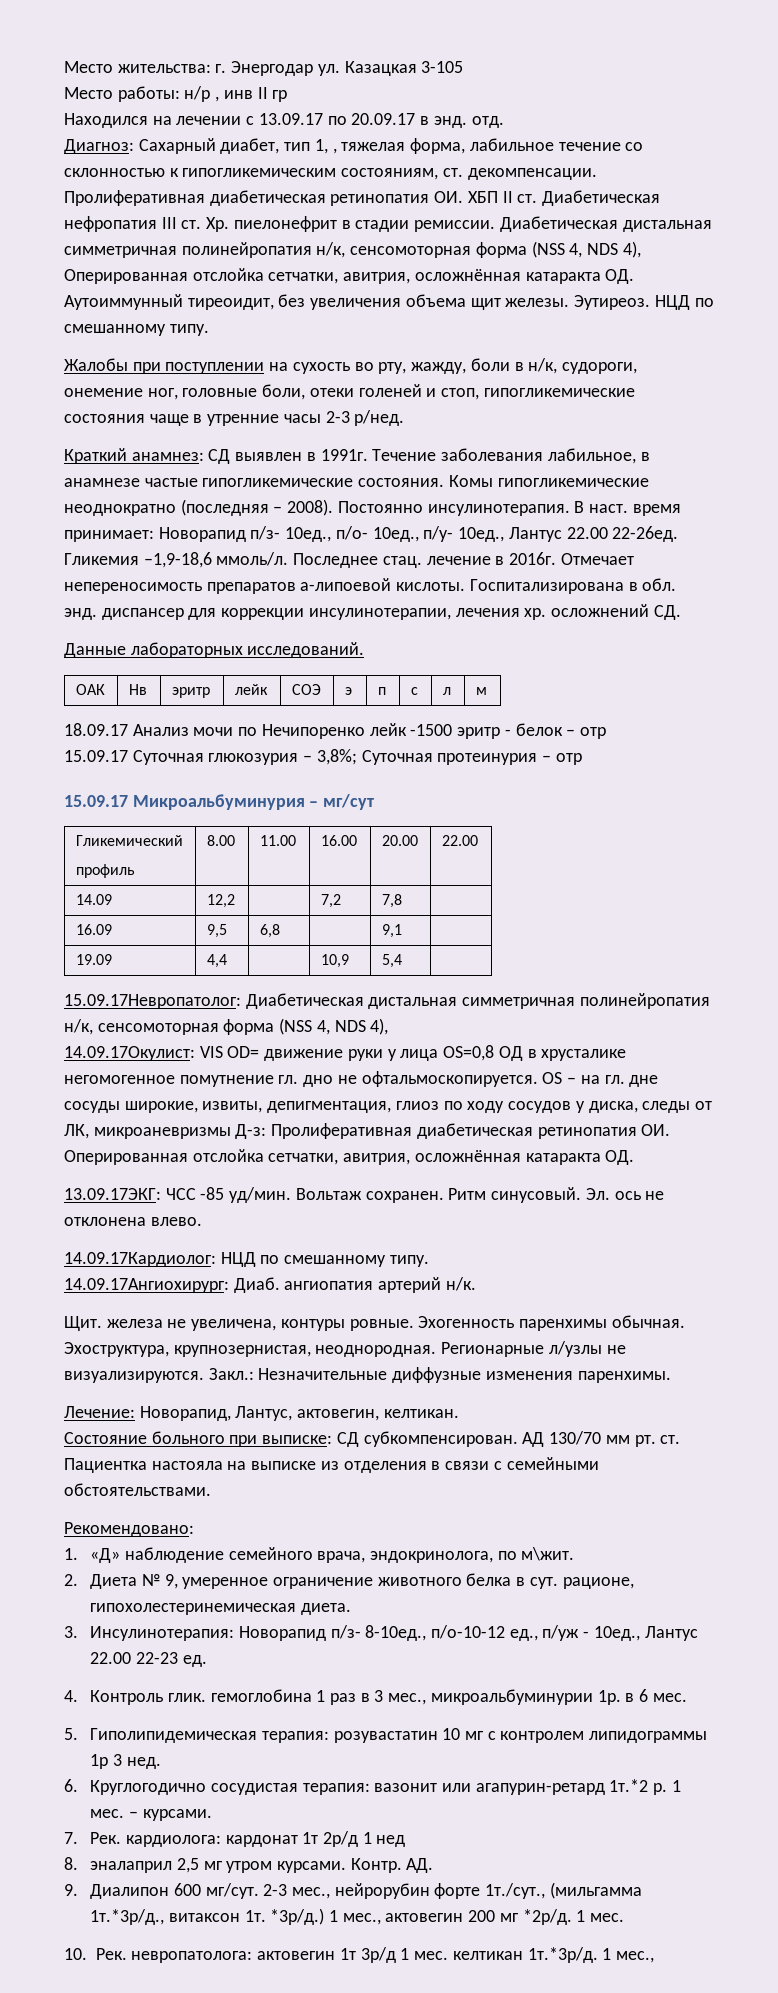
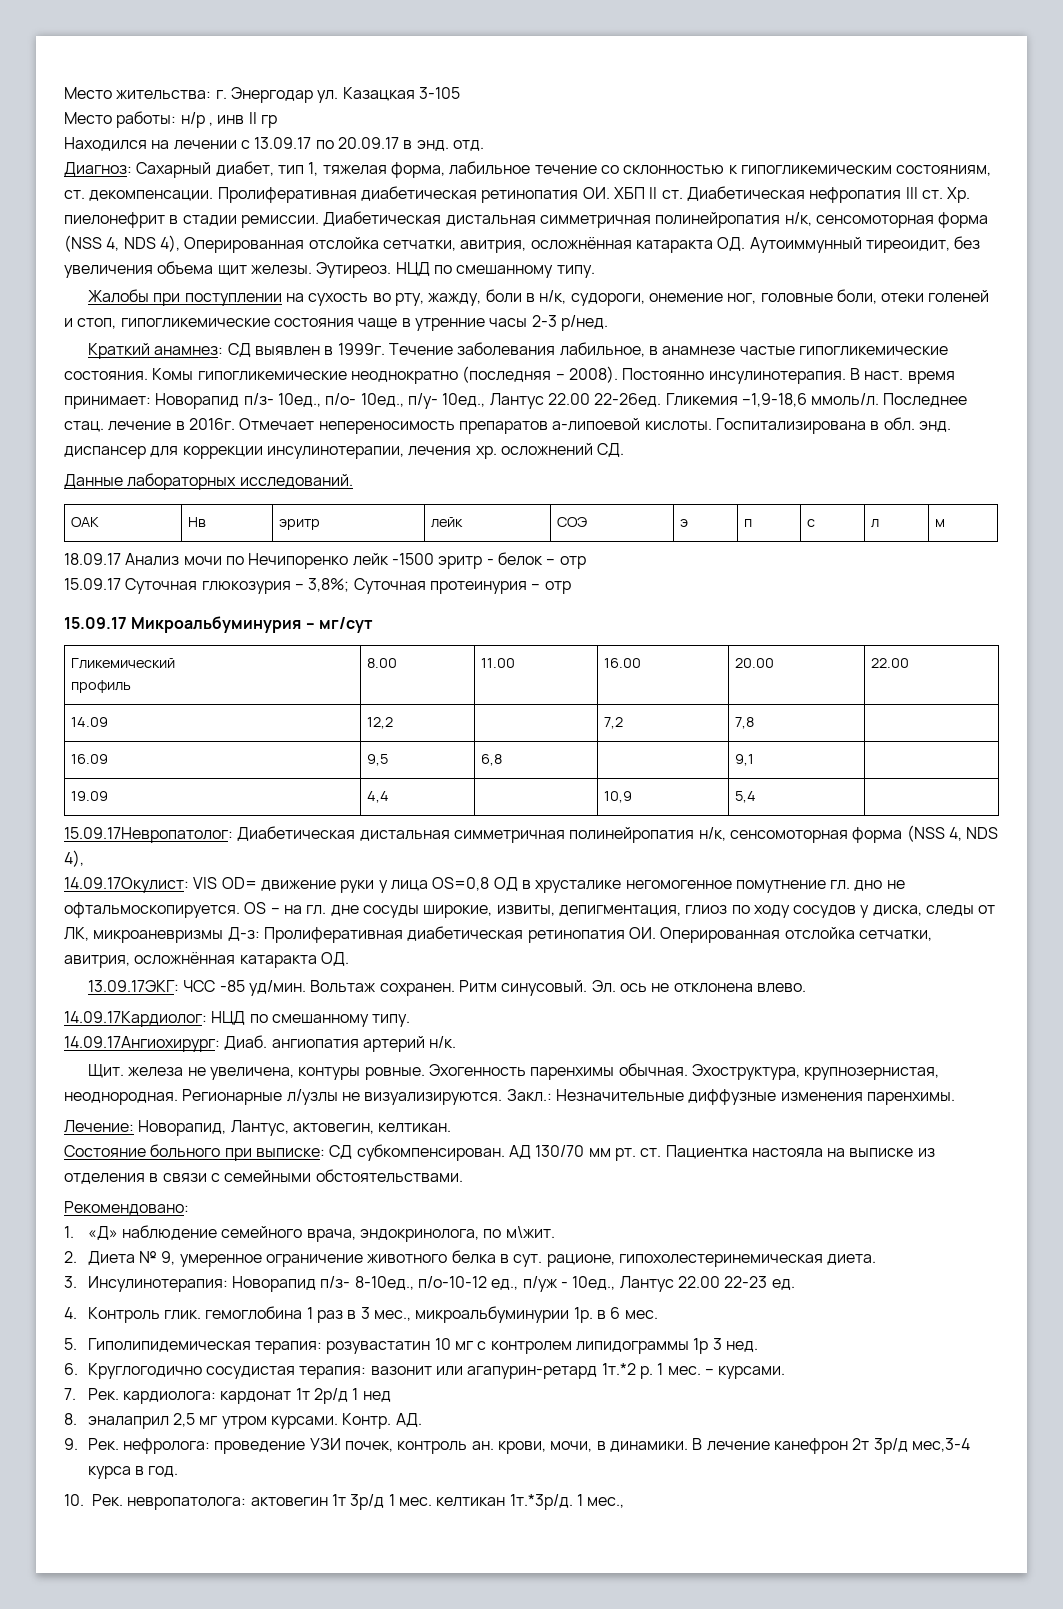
[332,148,337,154] , -> (319, 169) none
[320,449,368,461] 1991г. -> [337,343,385,355] 1999г.
[90,1882,642,1899] [90,1908,625,1925] Диалипон 600 мг/сут. 2-3 мес., нейрорубин форте 1т./сут., (мильгамма 1т.*3р/д., витаксон 1т. *3р/д.) 1 мес., актовегин 200 мг *2р/д. 1 мес. -> [87,1438,970,1454] [87,1466,179,1479] Рек. нефролога: проведение УЗИ почек, контроль ан. крови, мочи, в динамики. В лечение канефрон 2т 3р/д мес,3-4 курса в год.

